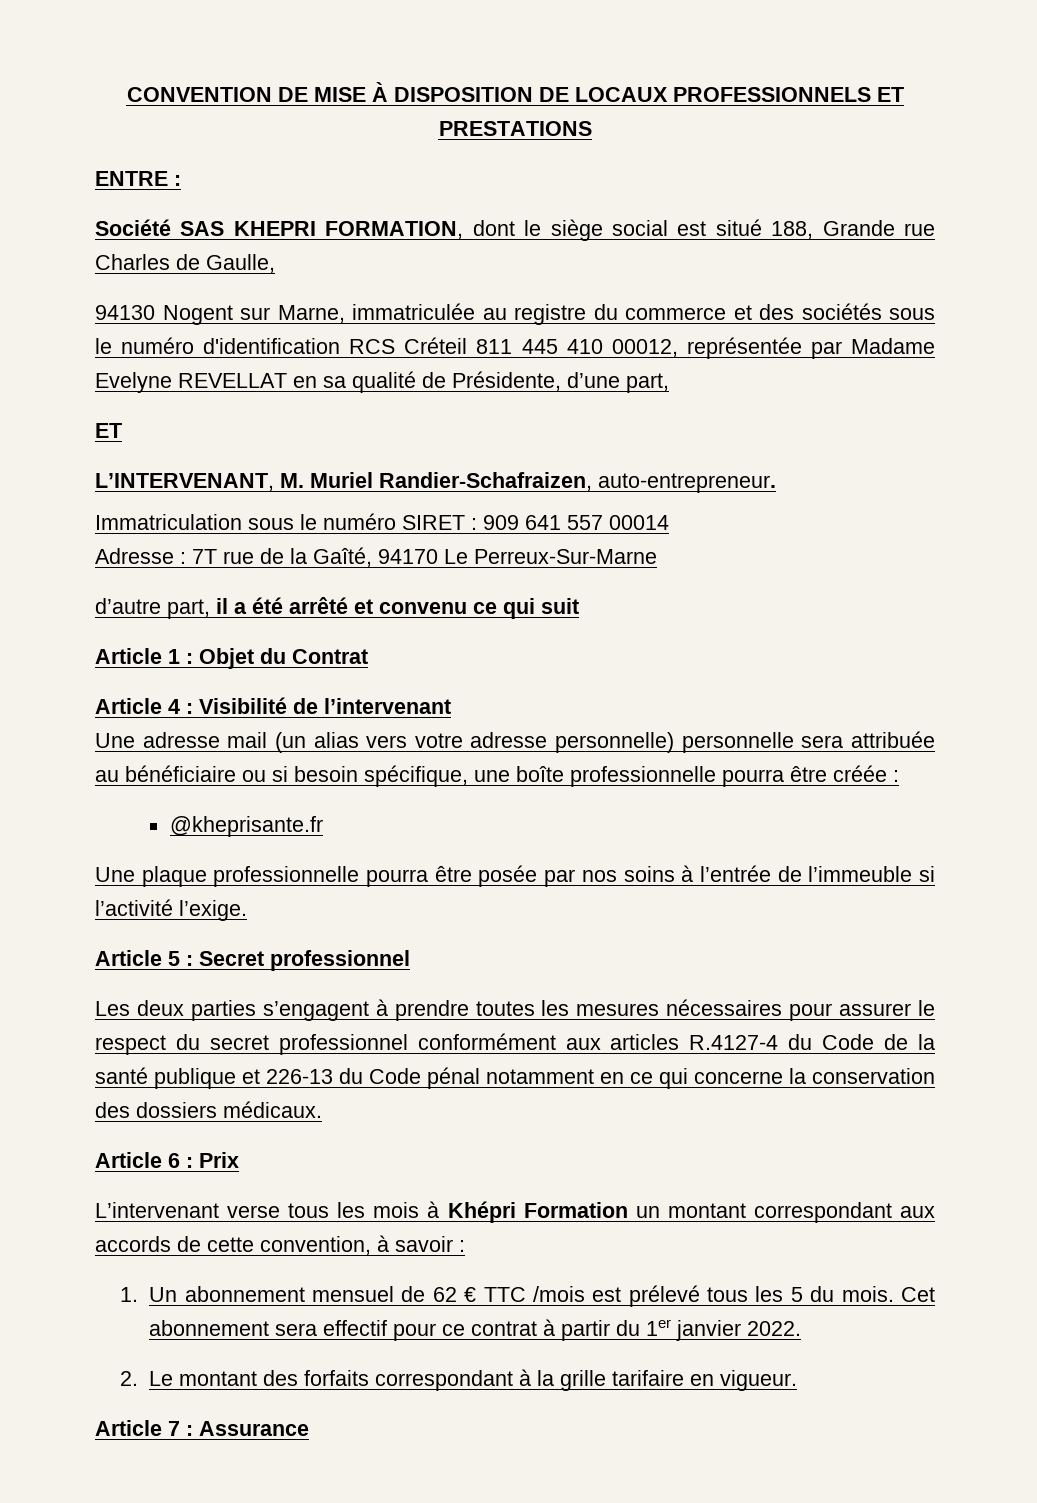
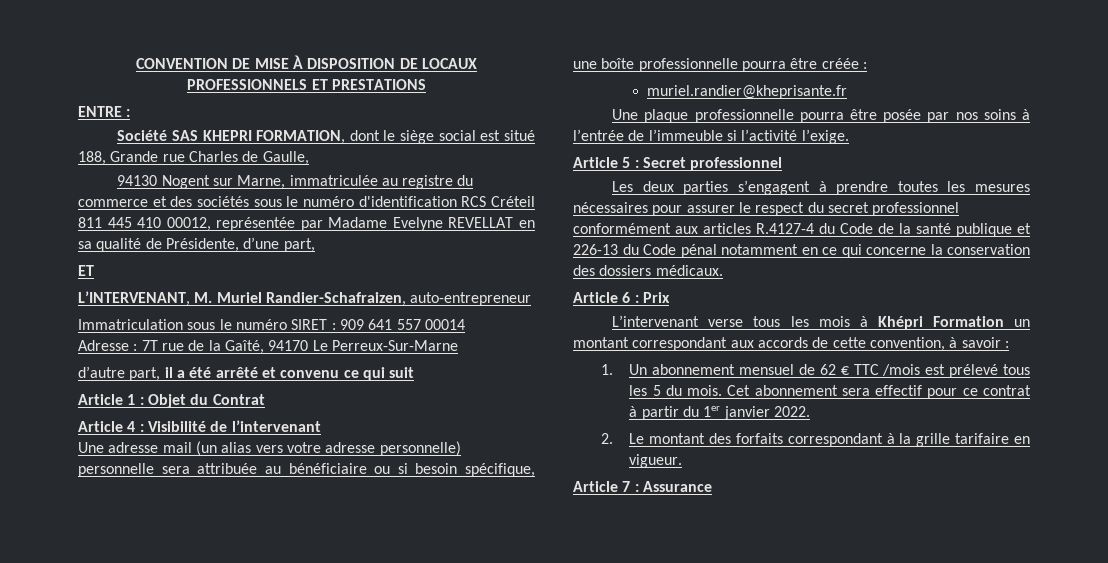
[598,473,776,493] auto-entrepreneur. -> [410,292,532,306] auto-entrepreneur
[169,816,323,837] @kheprisante.fr -> [646,85,847,99] muriel.randier@kheprisante.fr

